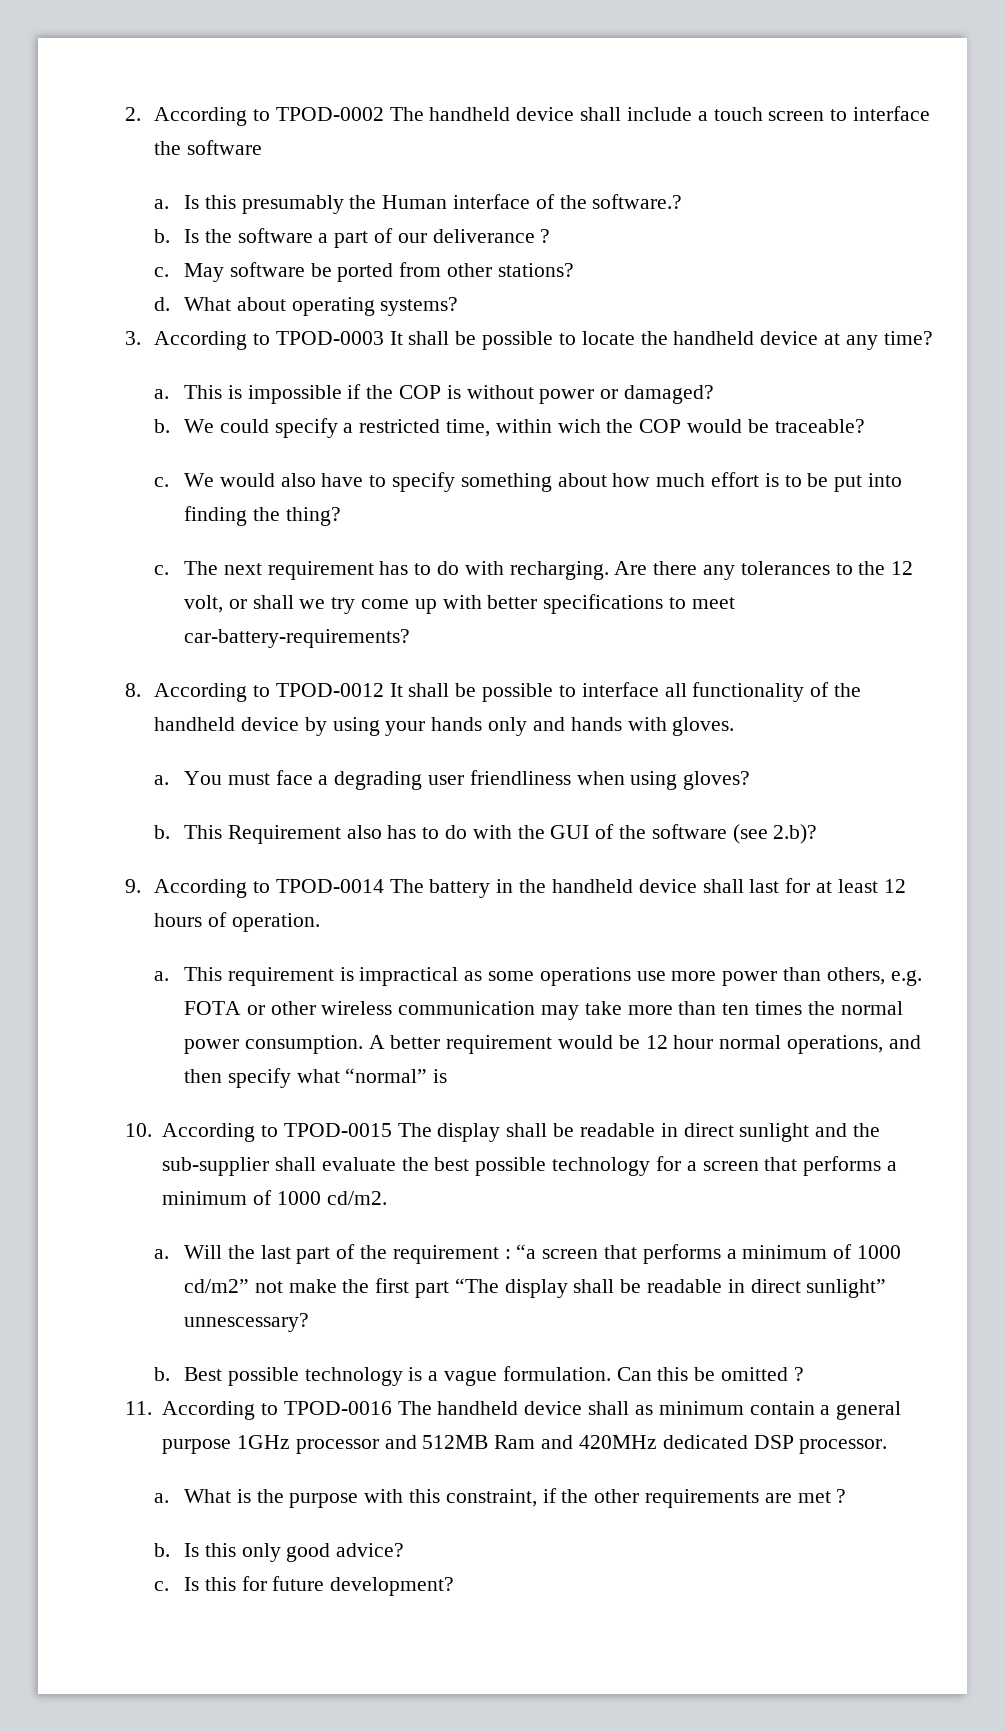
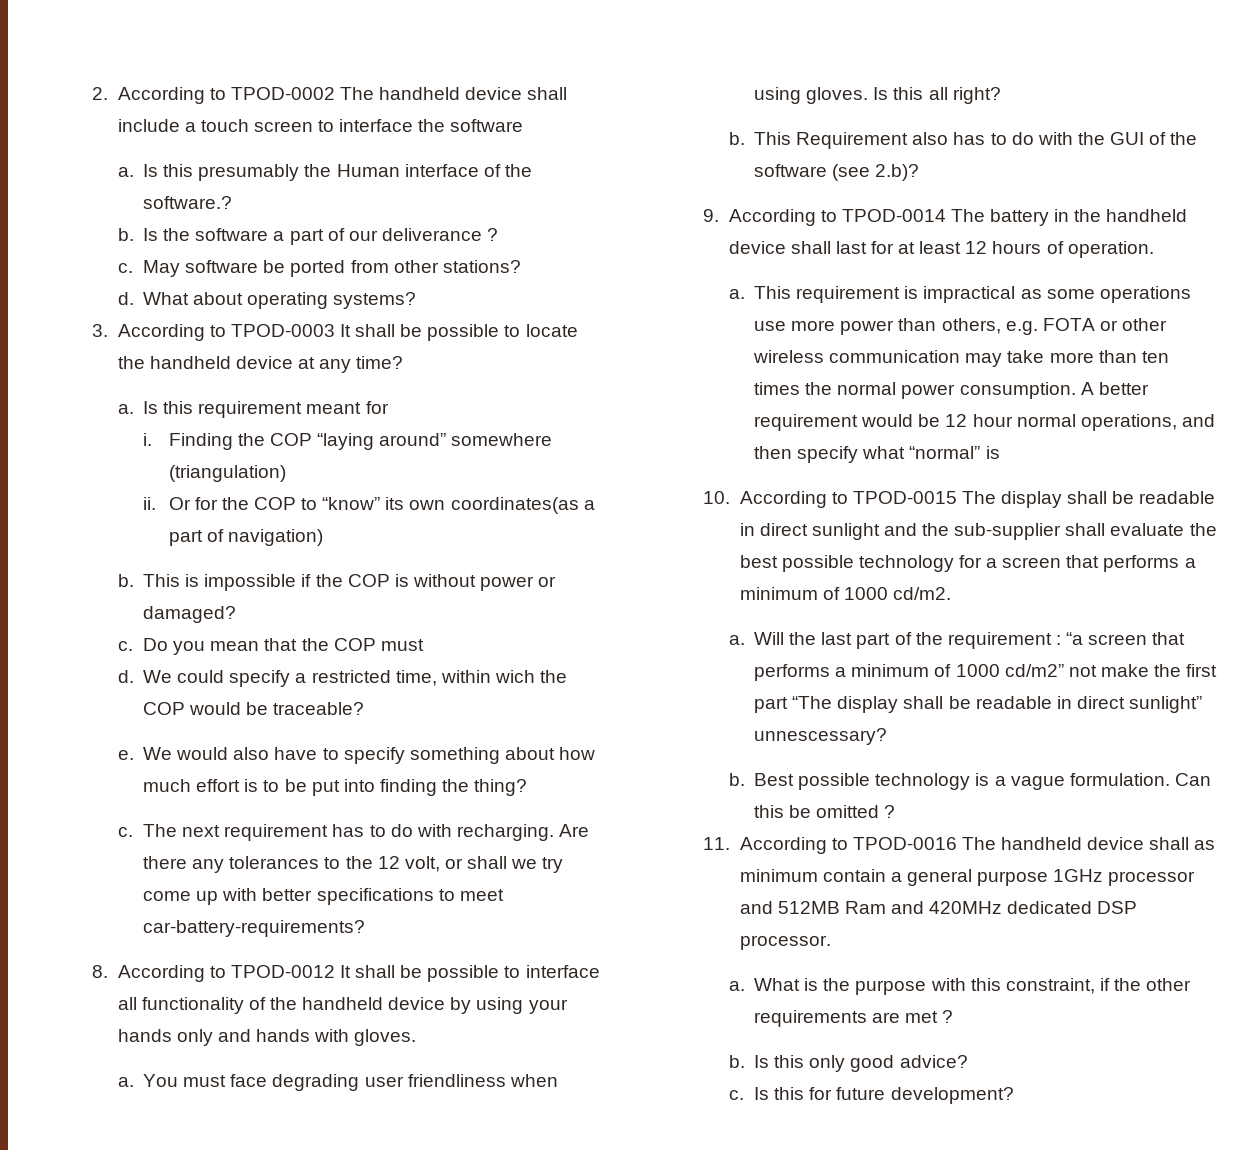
(170, 394) none -> [142,401,389,418] [142,433,553,450] [168,465,286,482] [142,497,595,514] [168,529,323,546] [117,574,134,587] Is this requirement meant for // i. Finding the COP “laying around” somewhere (triangulation) // ii. Or for the COP to “know” its own coordinates(as a part of navigation) // b.
[154,419,171,433] b. -> [117,638,424,655] [117,670,134,683] c. Do you mean that the COP must // d.
[154,477,170,487] c. -> [117,750,134,760] e.
[318,775,329,785] a -> (268, 1080) none
[683,771,751,790] gloves? -> [806,87,1001,104] gloves. Is this all right?

